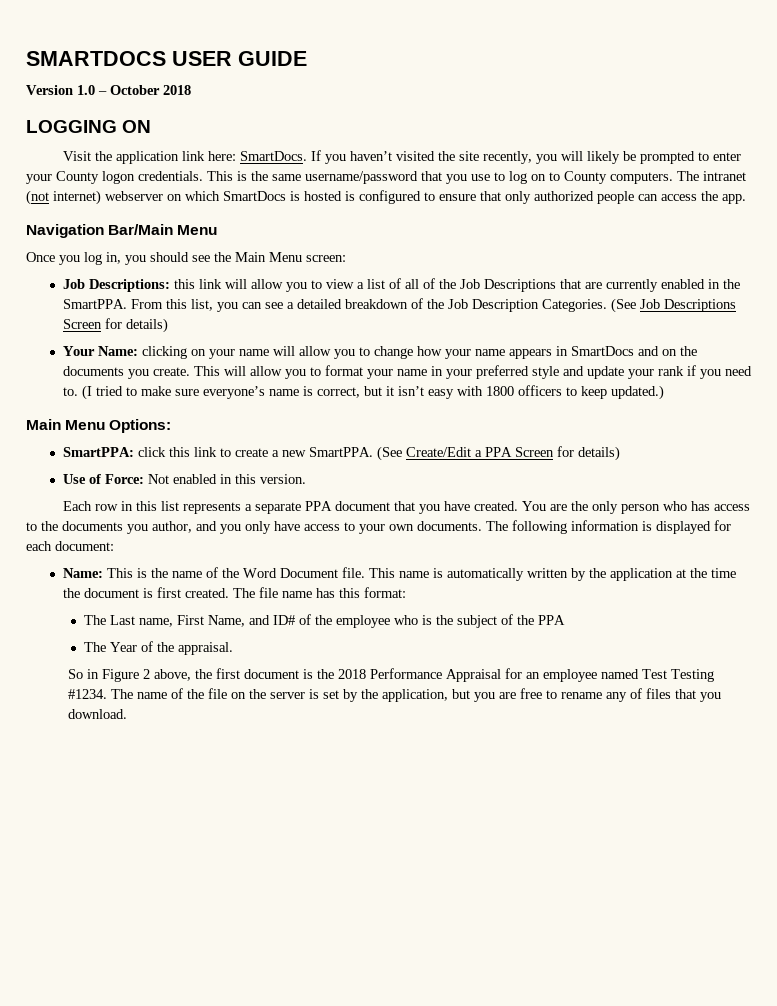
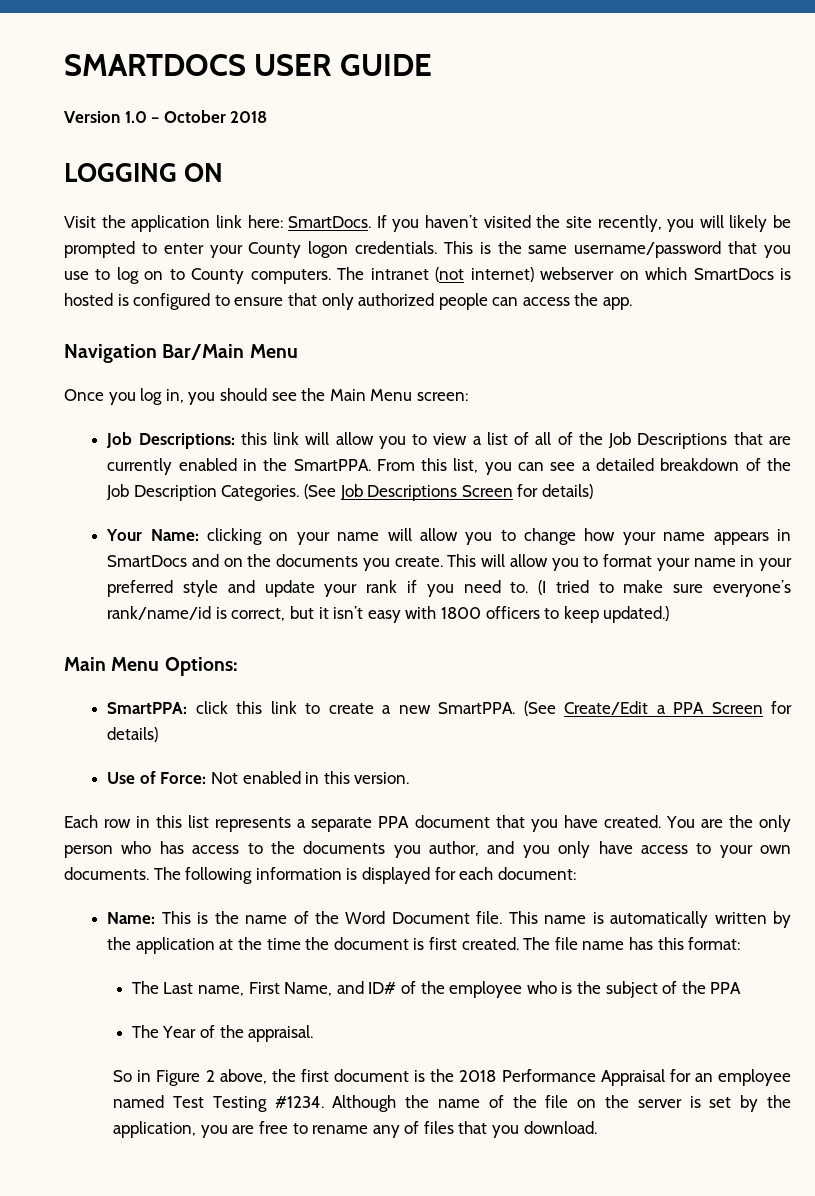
[268,389,299,396] name -> [107,606,212,620] rank/name/id
[110,689,133,699] The -> [332,1095,430,1112] Although the
[451,689,470,699] but -> (197, 1129) none

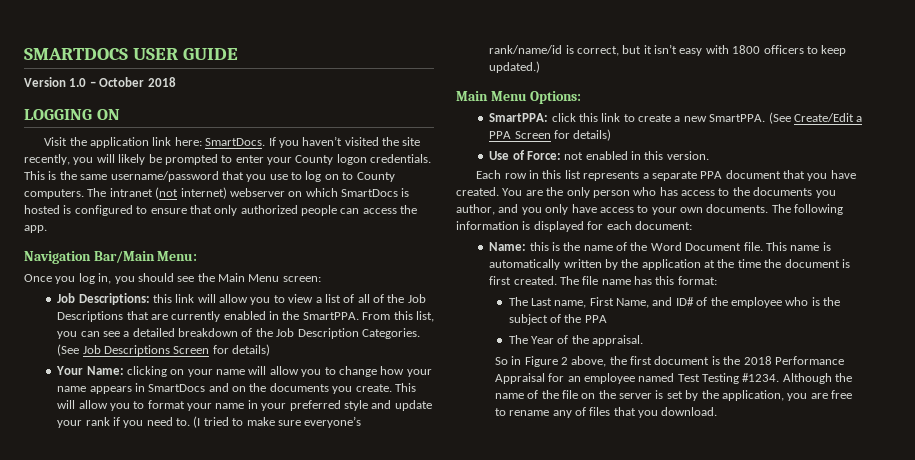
[249,344,298,358] Menu -> [157,251,198,261] Menu:
[211,772,239,784] Not -> [564,152,584,160] not
[161,911,191,924] This -> [529,242,549,251] this

